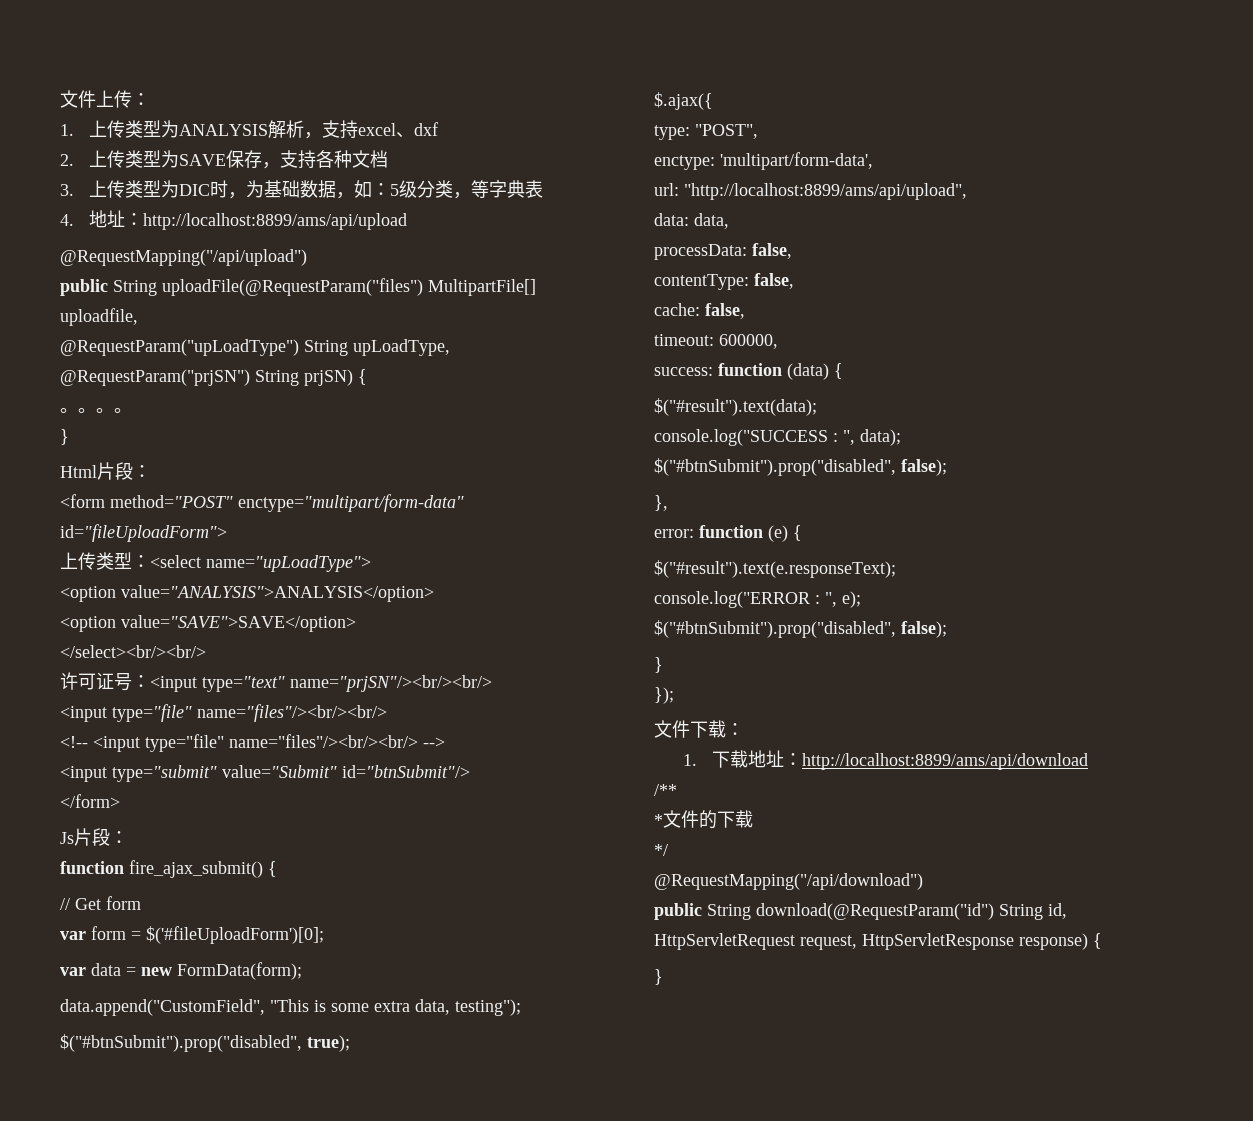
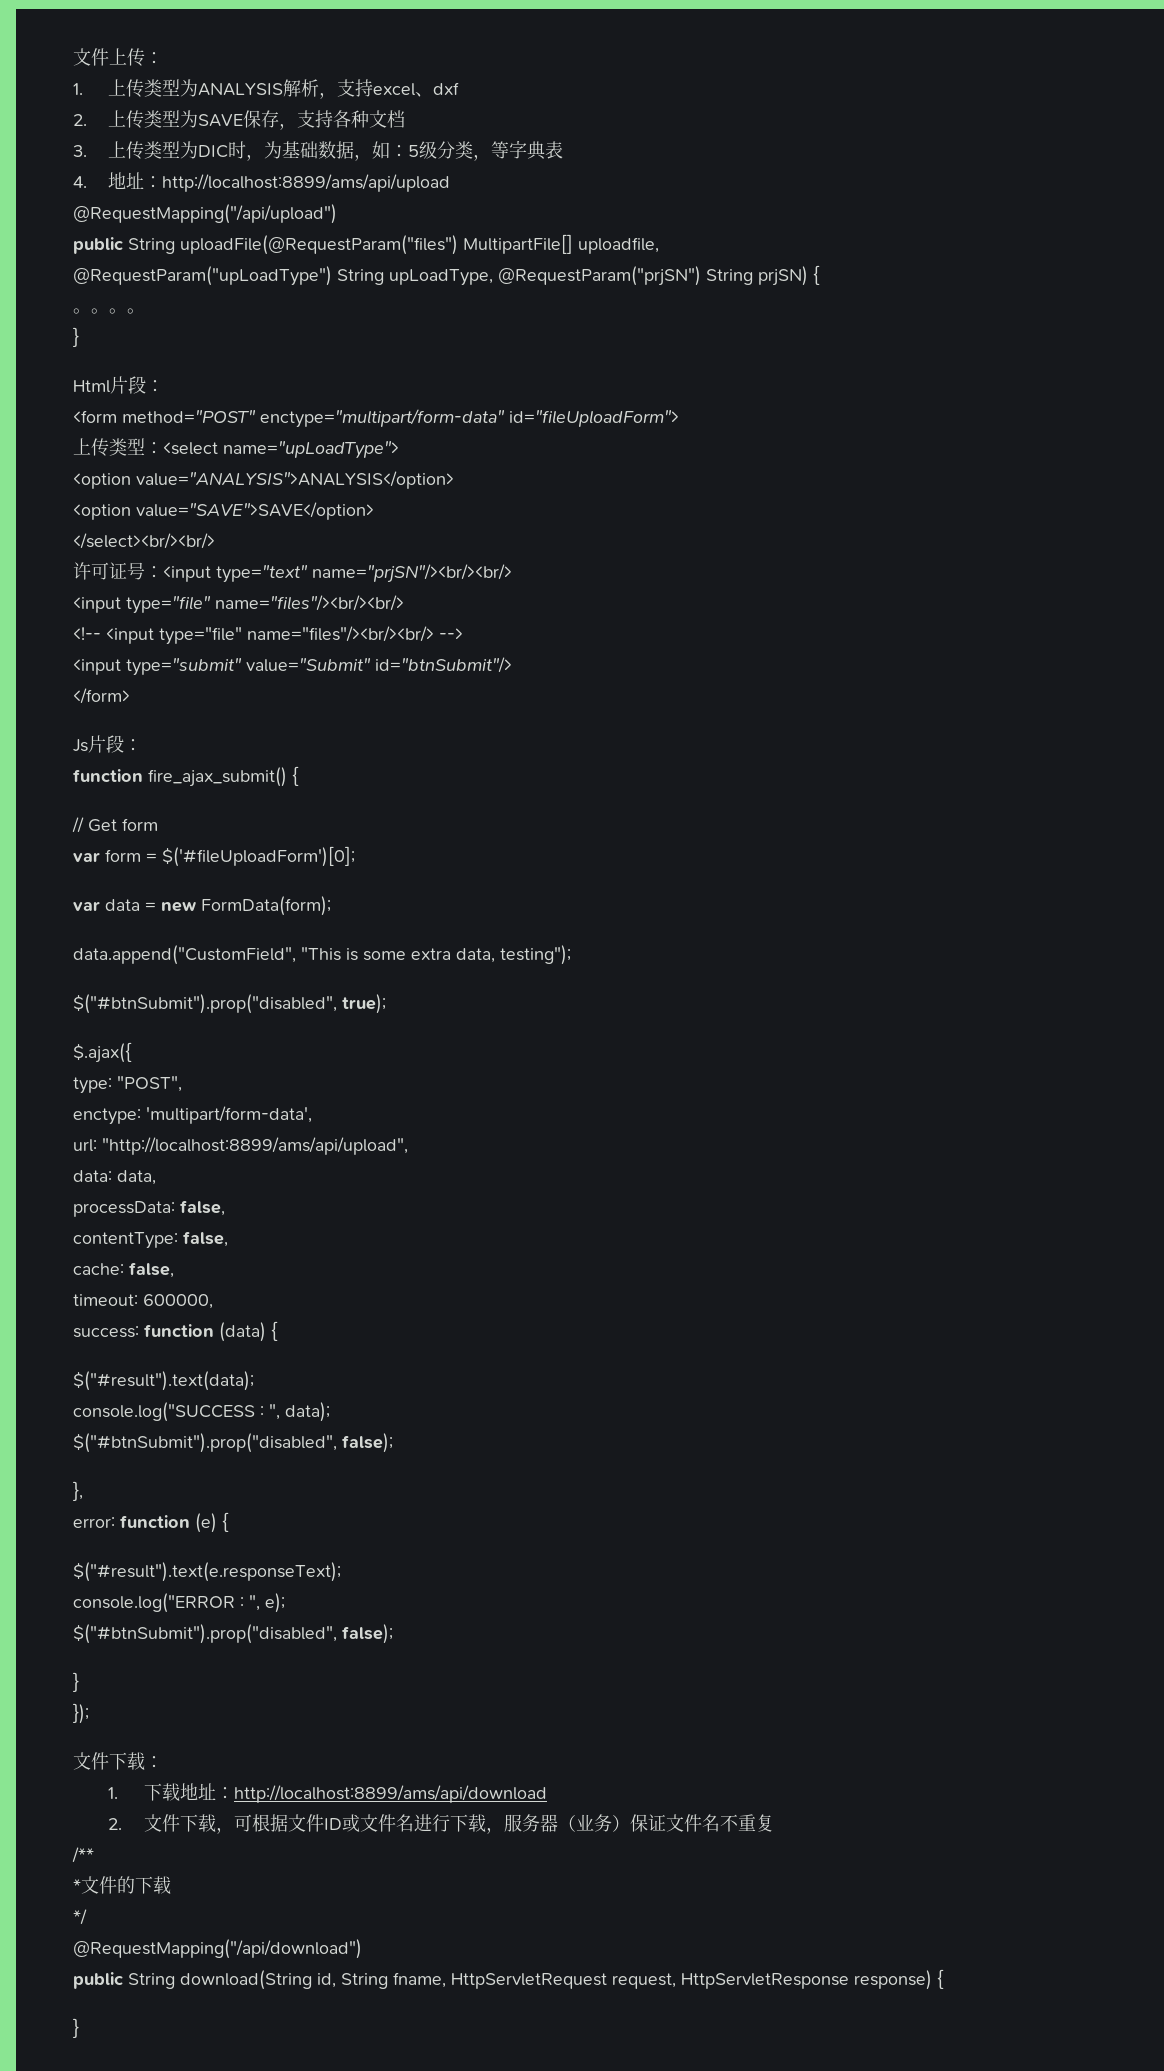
(1088, 761) none -> [108,1814,774,1834] // 2.文件下载，可根据文件ID或文件名进行下载，服务器（业务）保证文件名不重复
[756,903,1067,920] download(@RequestParam("id") String id, -> [180,1970,446,1990] download(String id, String fname,

